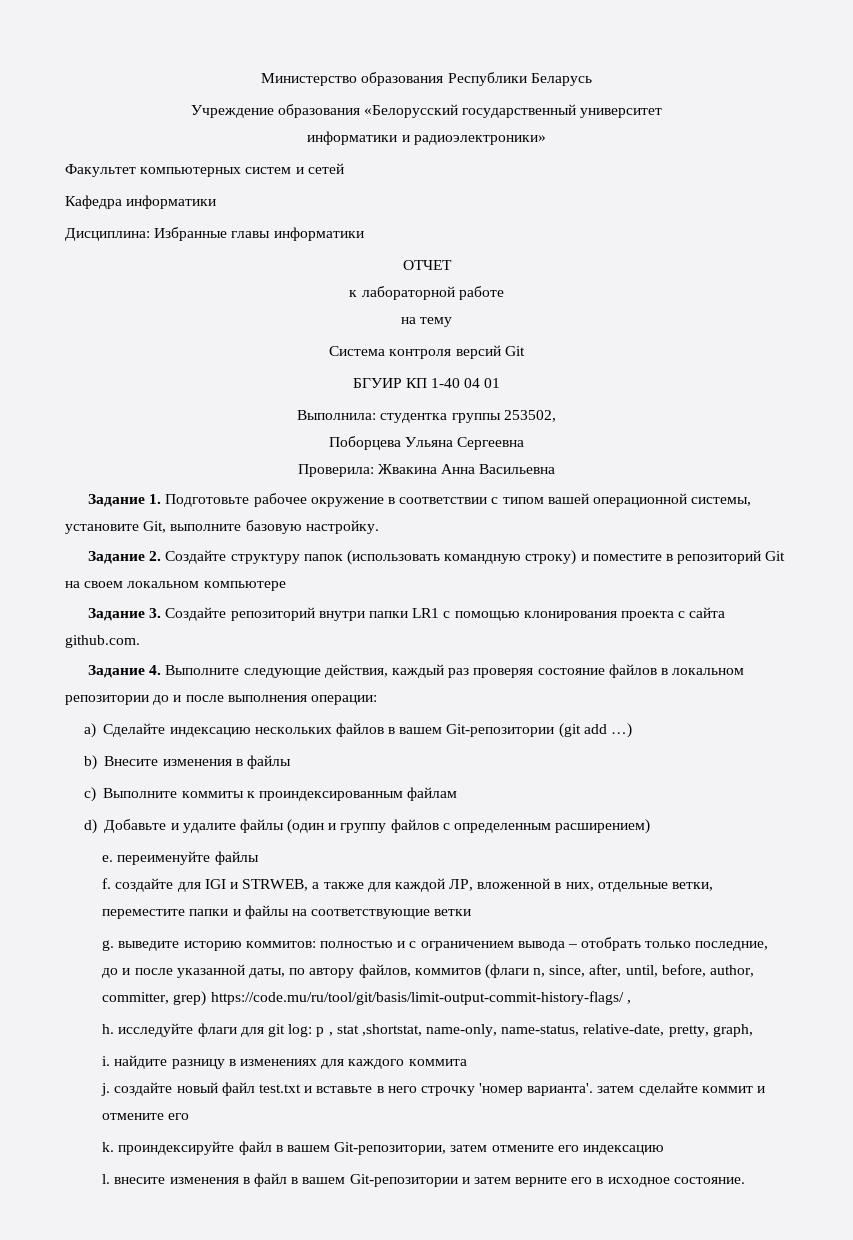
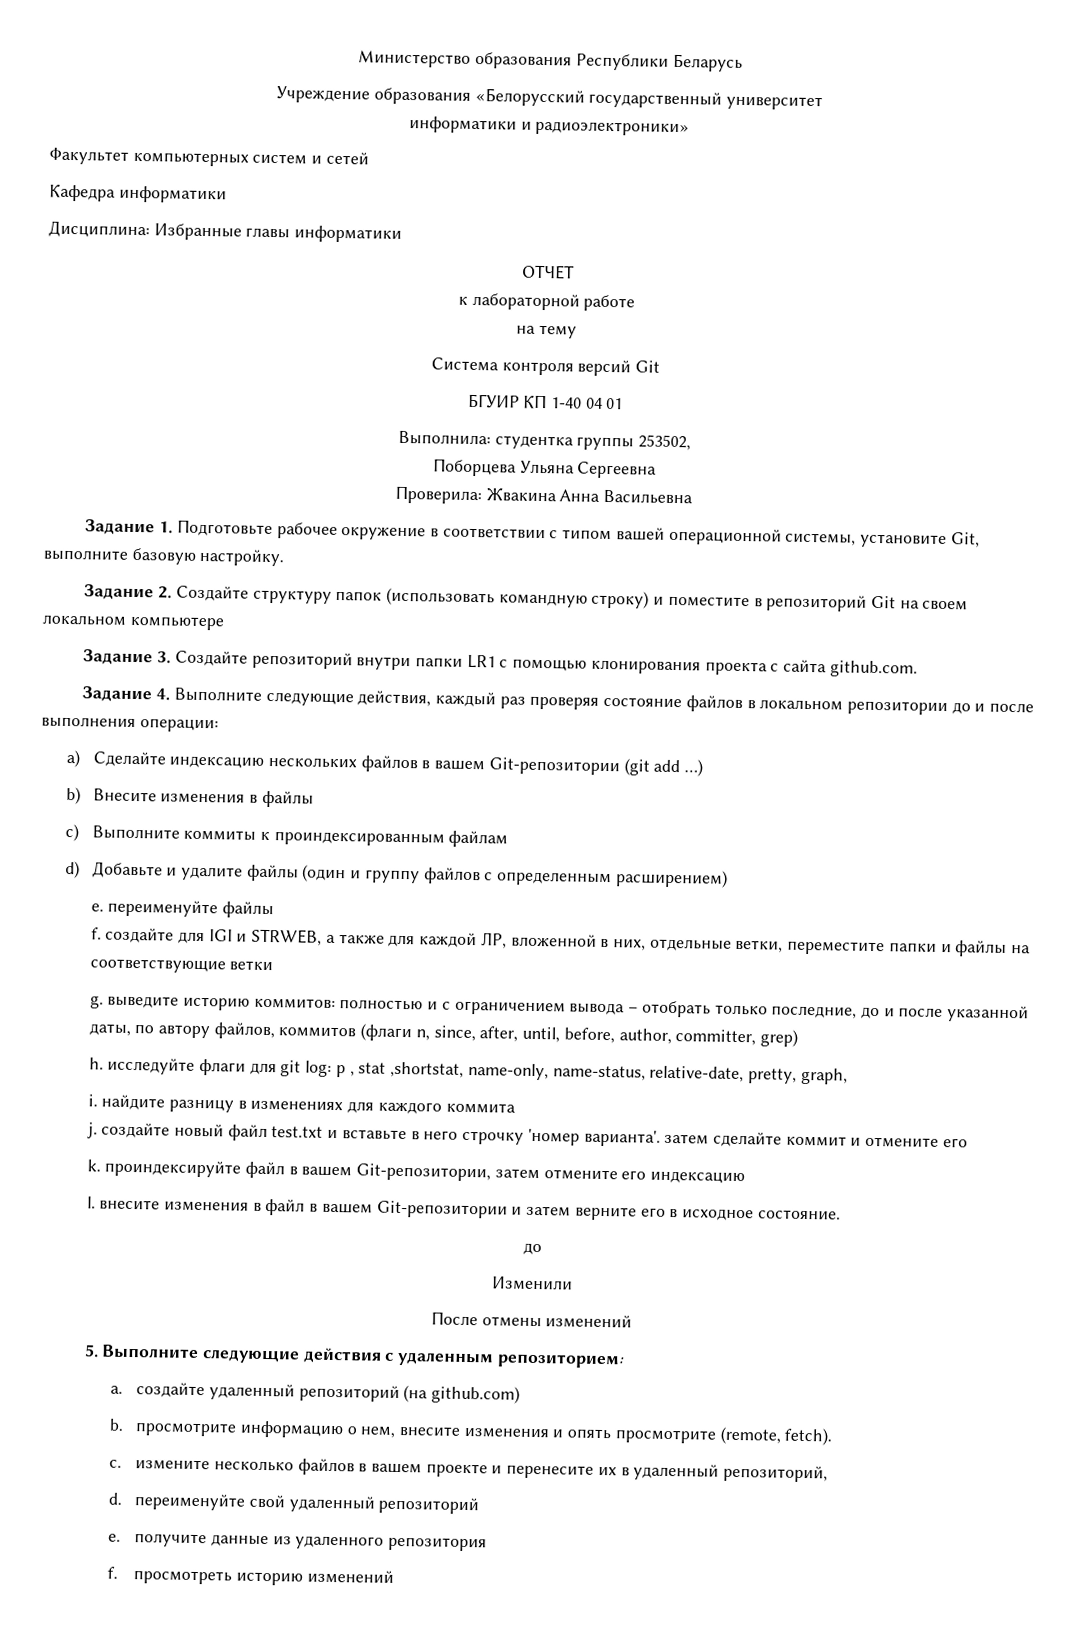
[210,991,631,1005] https://code.mu/ru/tool/git/basis/limit-output-commit-history-flags/ , -> (798, 1038) none
(745, 1180) none -> [523,1242,542,1256] [492,1276,573,1291] [430,1311,633,1329] [83,1344,625,1369] [109,1382,520,1404] [108,1418,833,1446] [108,1458,829,1483] [107,1492,480,1515] [107,1533,487,1552] [106,1566,394,1586] // до // Изменили // После отмены изменений // 5. Выполните следующие действия с удаленным репозиторием: // a. создайте удаленный репозиторий (на github.com) // b. просмотрите информацию о нем, внесите изменения и опять просмотрите (remote, fetch). // c. измените несколько файлов в вашем проекте и перенесите их в удаленный репозиторий, // d. переименуйте свой удаленный репозиторий // e. получите данные из удаленного репозитория // f. просмотреть историю изменений

